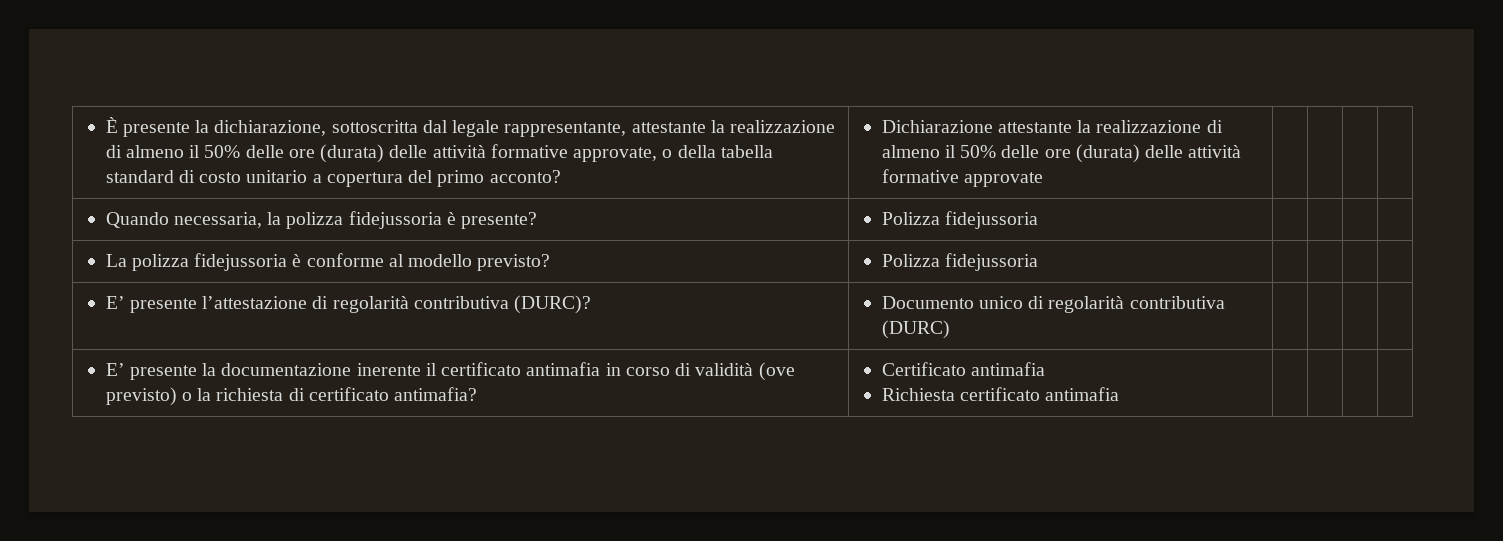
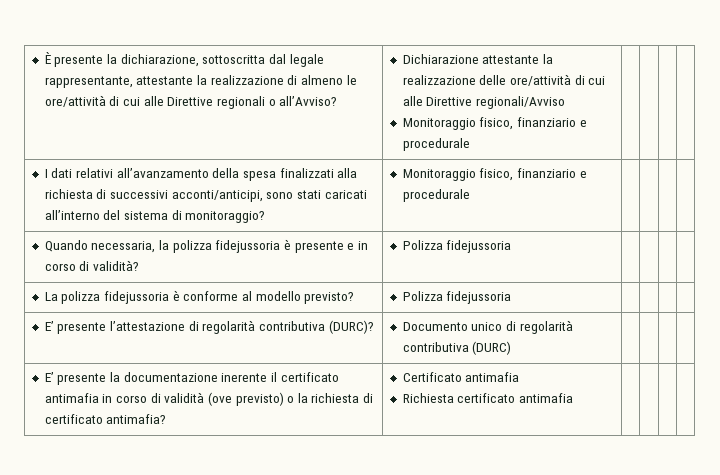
[189,144,773,163] [105,170,561,187] [881,120,1223,133] [881,144,1242,163] [881,169,1043,187] il 50% delle ore (durata) delle attività formative approvate, o della tabella standard di costo unitario a copertura del primo acconto? | Dichiarazione attestante la realizzazione di almeno il 50% delle ore (durata) delle attività formative approvate -> [346,75,357,85] [44,95,338,109] [402,54,553,64] [402,74,606,86] [402,96,565,109] [402,117,587,130] [402,138,470,151] [44,168,358,181] [44,189,367,202] [44,210,266,223] [402,168,587,181] [402,189,470,202] le ore/attività di cui alle Direttive regionali o all’Avviso? | Dichiarazione attestante la realizzazione delle ore/attività di cui alle Direttive regionali/Avviso // Monitoraggio fisico, finanziario e procedurale | | | | // I dati relativi all’avanzamento della spesa finalizzati alla richiesta di successivi acconti/anticipi, sono stati caricati all’interno del sistema di monitoraggio? | Monitoraggio fisico, finanziario e procedurale
[461,212,538,229] presente? -> [294,241,368,253] [44,260,139,271] presente e in corso di validità?

